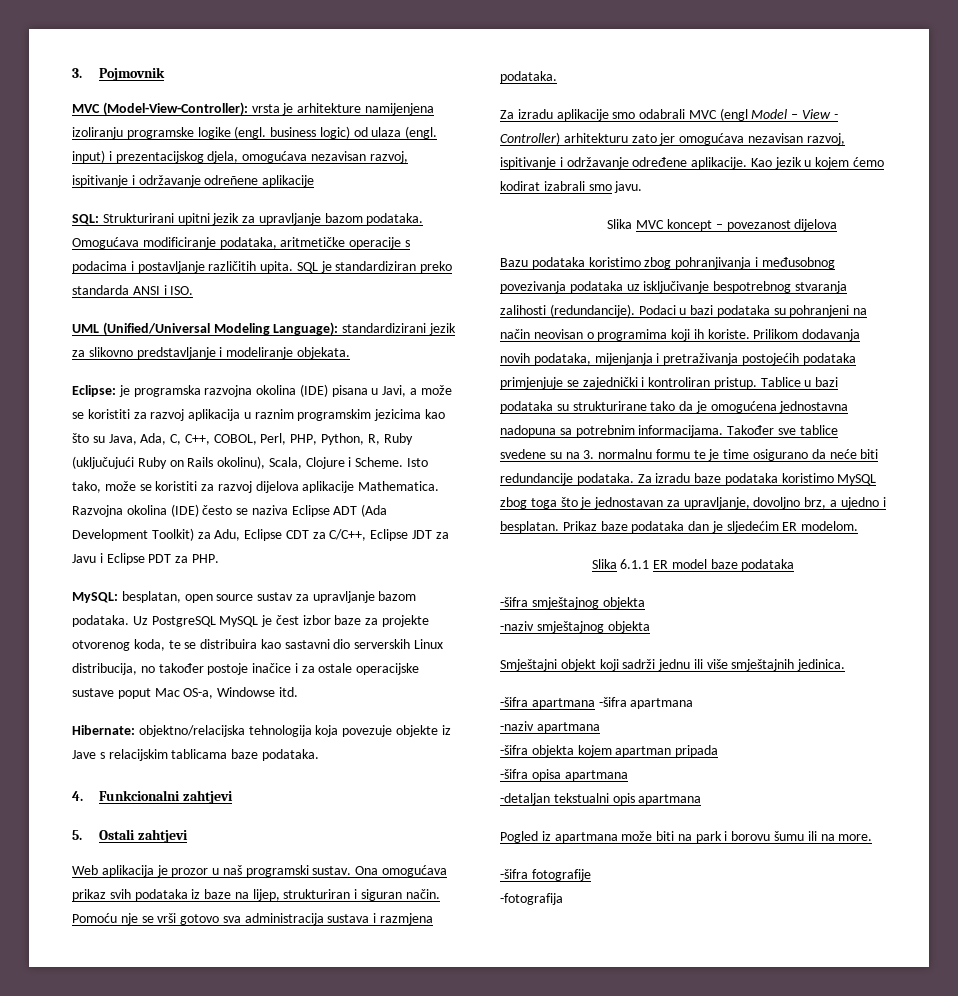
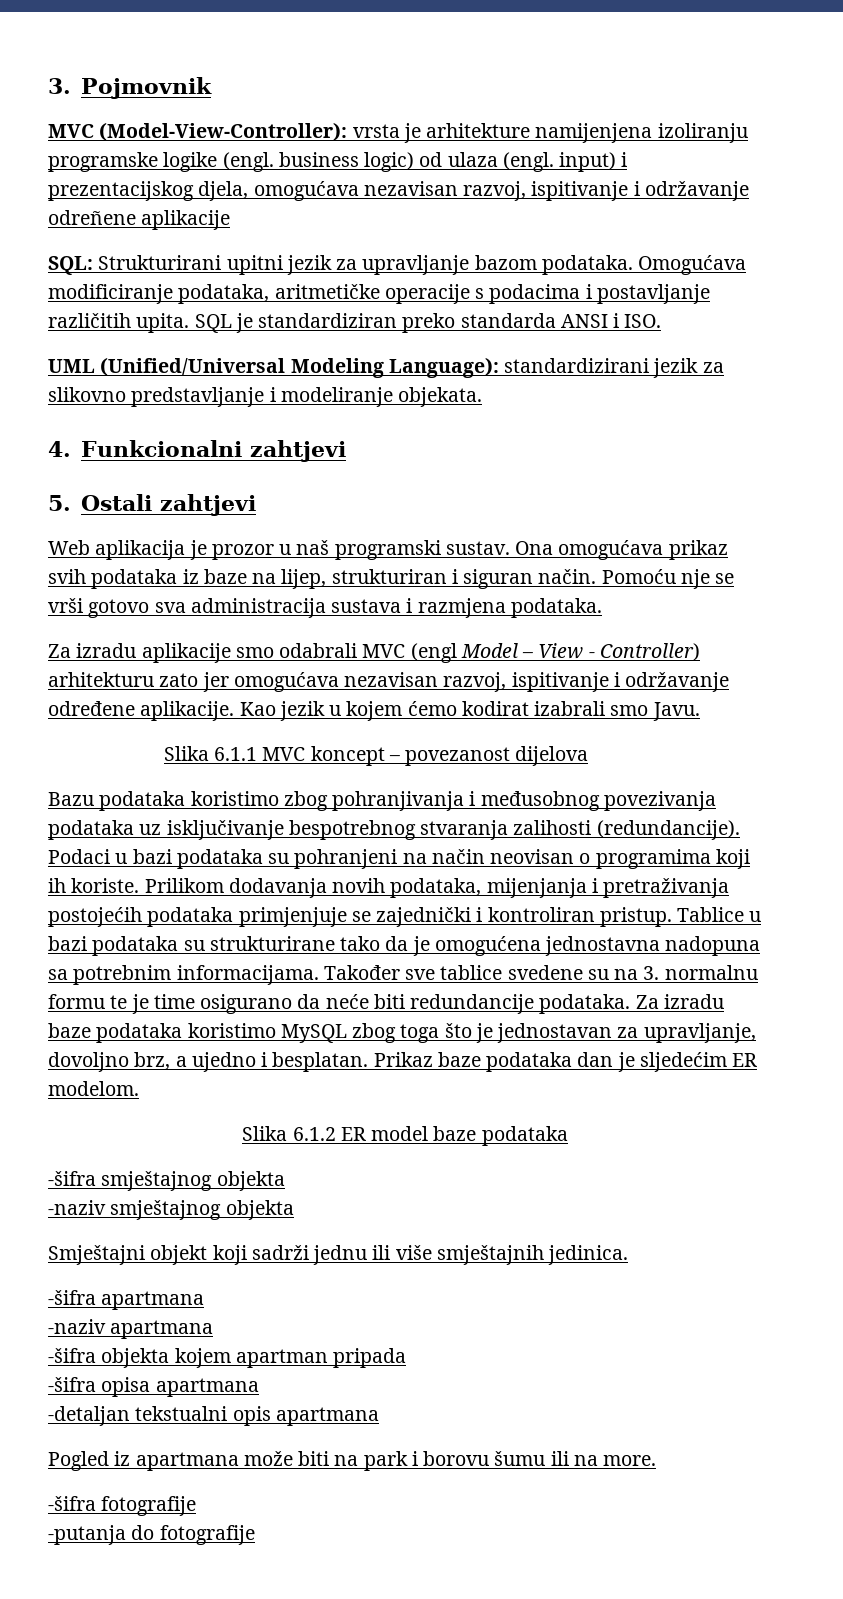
[72,384,452,397] [72,409,446,421] [72,433,413,445] [72,456,429,469] [72,481,440,493] [72,504,388,517] [72,528,449,541] [72,553,219,565] [72,591,417,603] [72,615,430,627] [72,639,444,651] [72,663,420,675] [72,687,298,699] [72,725,451,737] [72,749,319,761] // Eclipse: je programska razvojna okolina (IDE) pisana u Javi, a može se koristiti za razvoj aplikacija u raznim programskim jezicima kao što su Java, Ada, C, C++, COBOL, Perl, PHP, Python, R, Ruby (uključujući Ruby on Rails okolinu), Scala, Clojure i Scheme. Isto tako, može se koristiti za razvoj dijelova aplikacije Mathematica. Razvojna okolina (IDE) često se naziva Eclipse ADT (Ada Development Toolkit) za Adu, Eclipse CDT za C/C++, Eclipse JDT za Javu i Eclipse PDT za PHP. // MySQL: besplatan, open source sustav za upravljanje bazom podataka. Uz PostgreSQL MySQL je čest izbor baze za projekte otvorenog koda, te se distribuira kao sastavni dio serverskih Linux distribucija, no također postoje inačice i za ostale operacijske sustave poput Mac OS-a, Windowse itd. // Hibernate: objektno/relacijska tehnologija koja povezuje objekte iz Jave s relacijskim tablicama baze podataka. -> (483, 397) none
[614,181,643,193] [607,219,633,229] javu. // Slika -> [652,702,700,721] [163,746,258,761] Javu. // Slika 6.1.1
[620,559,650,569] 6.1.1 -> [292,1127,336,1141] 6.1.2
[598,697,694,709] -šifra apartmana -> (205, 1300) none
[500,893,563,905] -fotografija -> [48,1525,255,1545] -putanja do fotografije

